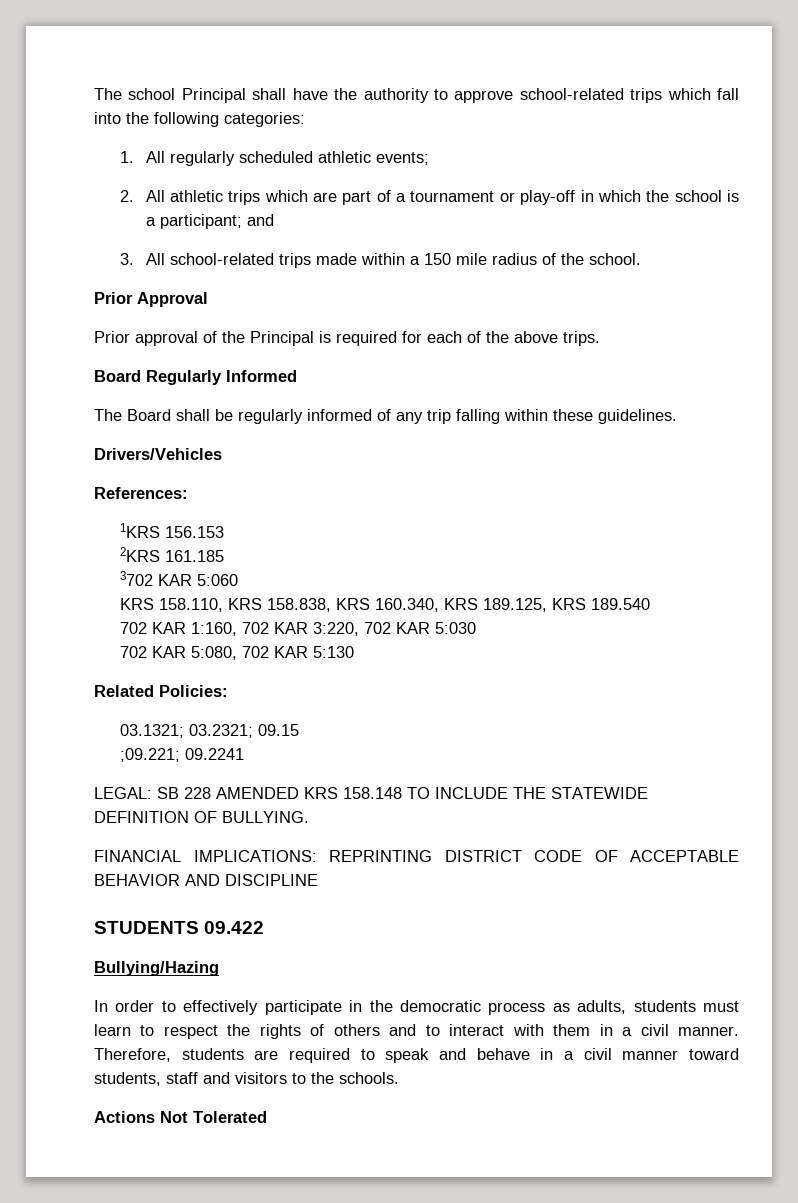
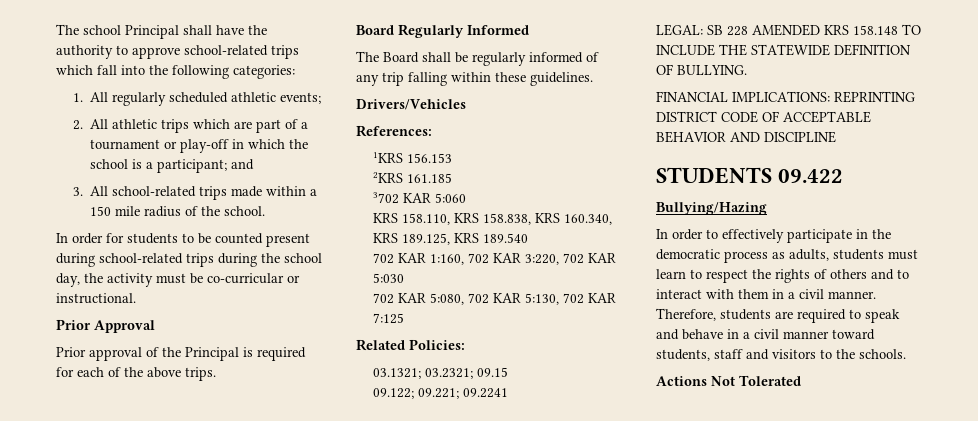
(641, 259) none -> [56,233,310,247] [56,253,322,267] [56,273,300,287] [56,293,136,304] // In order for students to be counted present during school-related trips during the school day, the activity must be co-curricular or instructional.
[312,646,354,658] 5:130 -> [525,293,617,305] [373,313,405,324] 5:130, 702 KAR 7:125
[119,748,180,762] ;09.221; -> [373,388,460,399] 09.122; 09.221;

